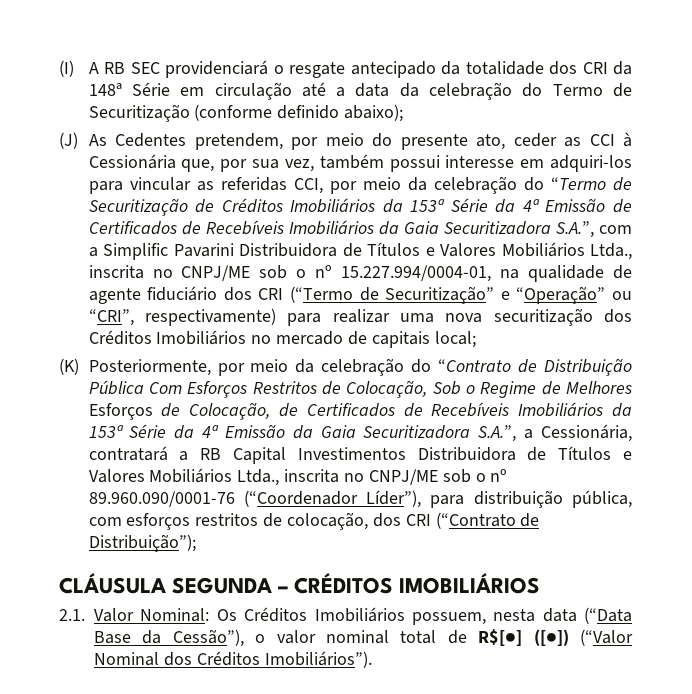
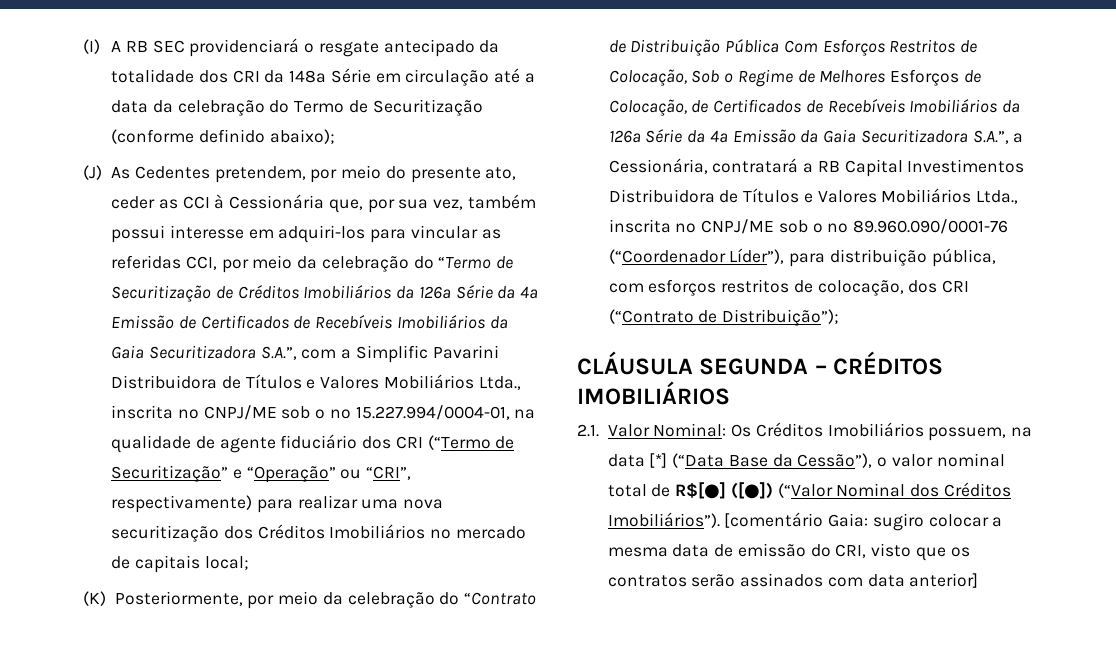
[410,199,446,212] 153ª -> [418,286,451,299] 126ª
[88,425,124,438] 153ª -> [608,130,641,143] 126ª
[493,608,577,622] nesta data -> [1011,427,1033,437] [607,453,668,468] na data [*]
(372, 659) none -> [724,512,1003,531] [607,543,970,561] [607,573,979,588] [comentário Gaia: sugiro colocar a mesma data de emissão do CRI, visto que os contratos serão assinados com data anterior]

